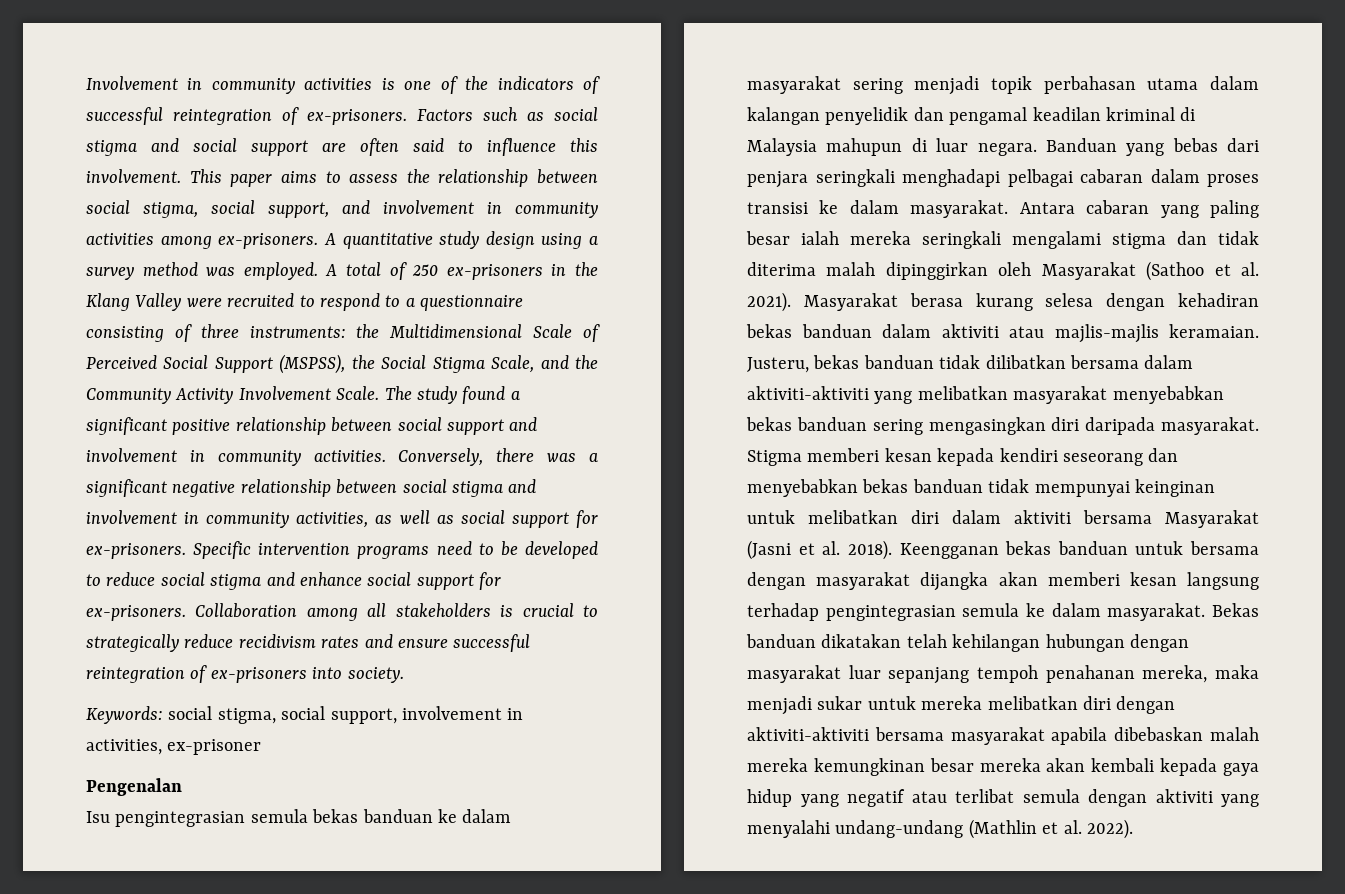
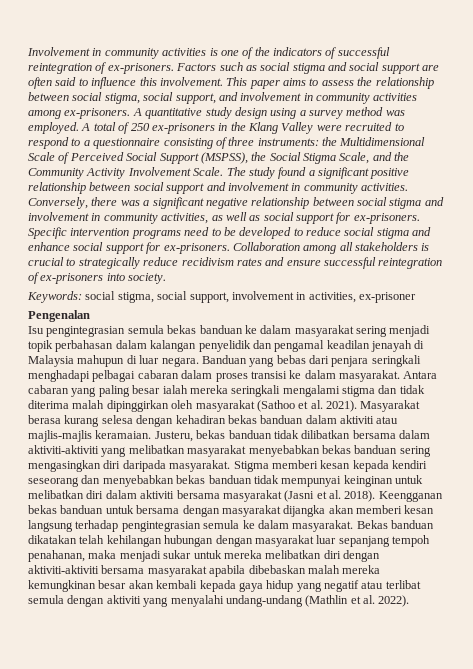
[1147,78,1199,90] utama -> (114, 346) none
[1106,107,1175,121] kriminal -> [371,340,412,352] jenayah
[1041,262,1136,280] Masyarakat -> [195,400,255,412] masyarakat
[1165,510,1259,528] Masyarakat -> [222,490,282,502] masyarakat
[1045,665,1208,683] penahanan mereka, -> [28,550,85,562] penahanan,
[979,758,1041,772] mereka -> (127, 584) none

